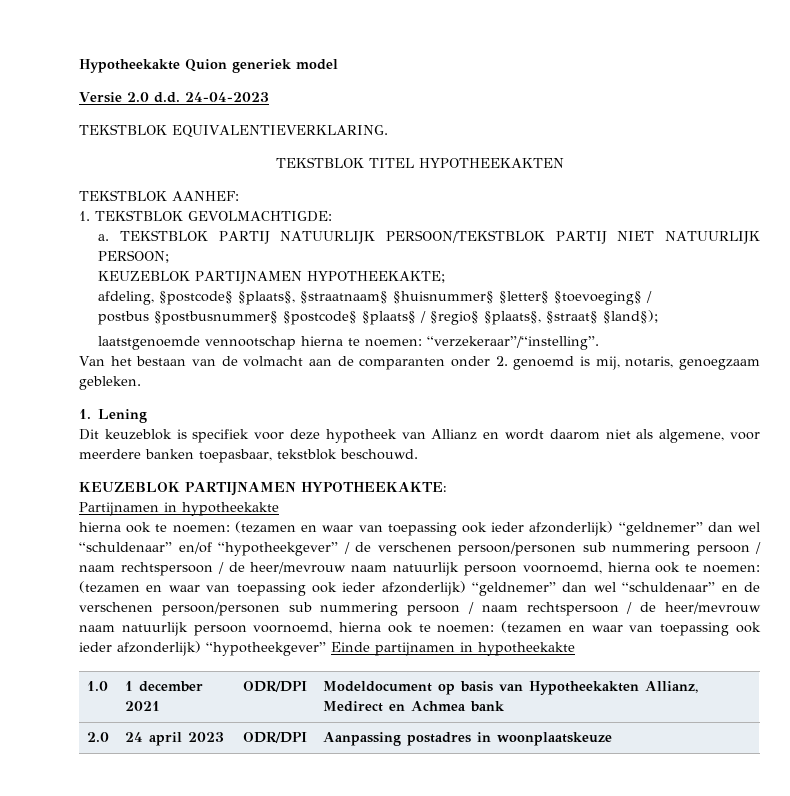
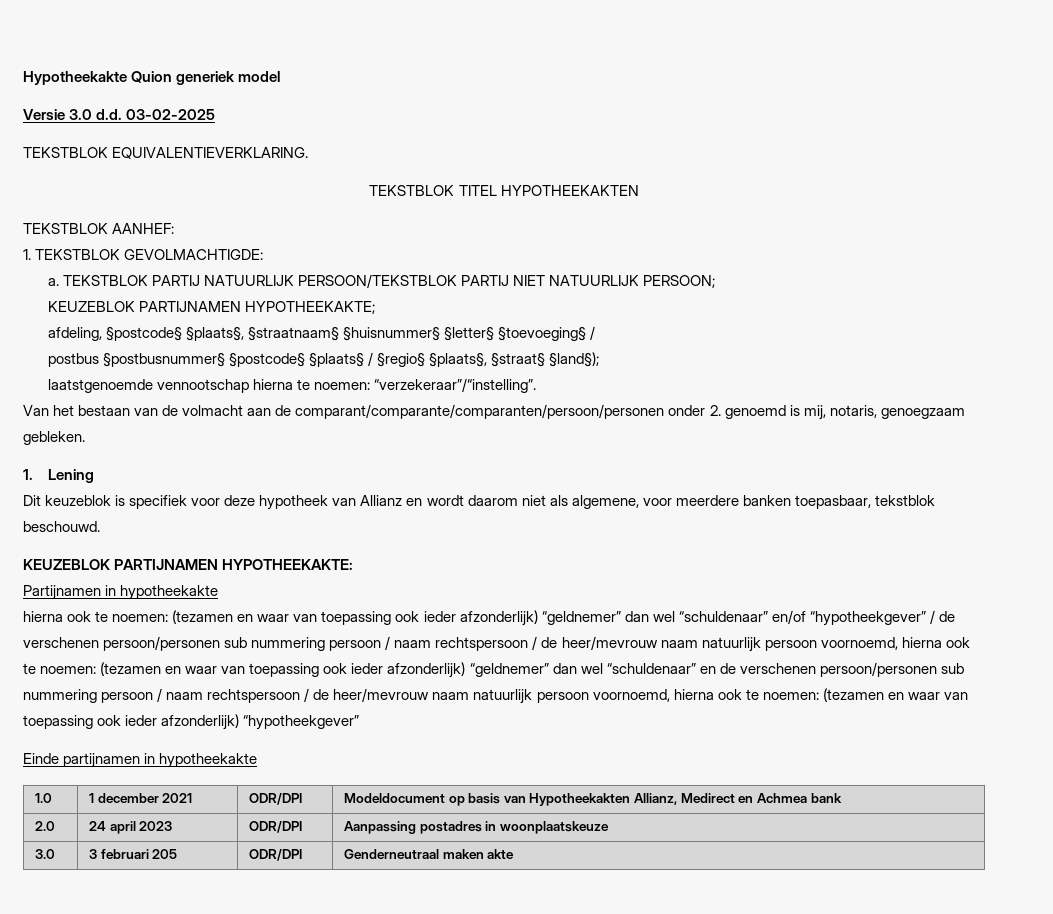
[126,92,269,103] 2.0 d.d. 24-04-2023 -> [69,109,216,120] 3.0 d.d. 03-02-2025
[359,358,446,370] comparanten -> [295,404,665,419] comparant/comparante/comparanten/persoon/personen
(326, 649) none -> (360, 722) //
(612, 739) none -> [34,849,55,859] [88,849,178,859] [248,849,302,861] [343,849,515,859] // 3.0 | 3 februari 205 | ODR/DPI | Genderneutraal maken akte

